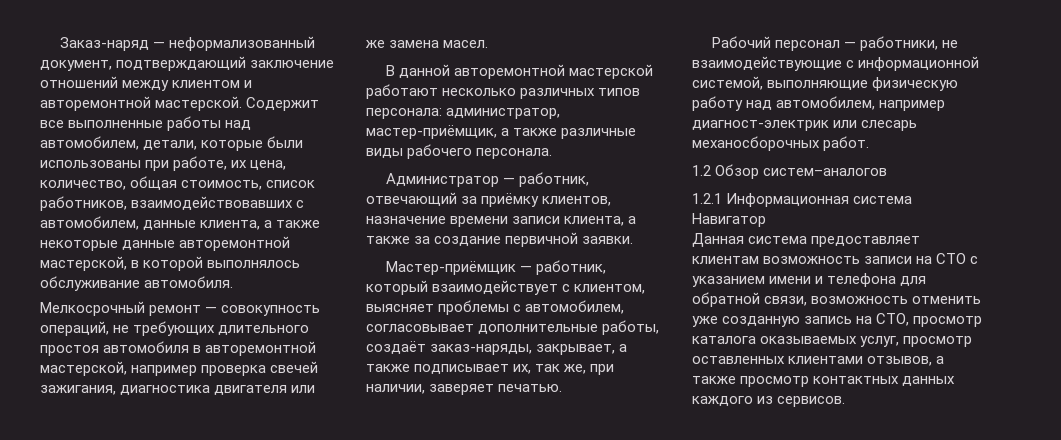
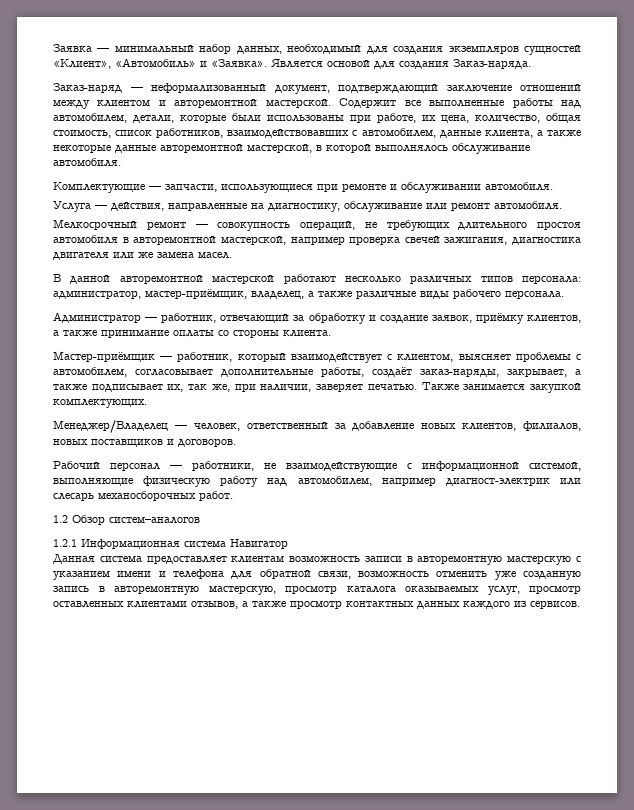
(59, 44) none -> [53,44,582,55] [53,58,531,69] Заявка — минимальный набор данных, необходимый для создания экземпляров сущностей «Клиент», «Автомобиль» и «Заявка». Является основой для создания Заказ-наряда. //
(234, 282) none -> [53,182,553,193] [53,201,562,212] // Комплектующие — запчасти, использующиеся при ремонте и обслуживании автомобиля. // Услуга — действия, направленные на диагностику, обслуживание или ремонт автомобиля.
(497, 132) none -> [251,291,304,299] владелец,
[481,193,612,207] [366,216,637,227] [366,232,634,247] приёмку клиентов, назначение времени записи клиента, а также за создание первичной заявки. -> [308,313,582,324] [53,329,331,338] обработку и создание заявок, приёмку клиентов, а также принимание оплаты со стороны клиента.
(563, 388) none -> [421,382,581,393] [53,398,147,408] [53,420,581,433] [53,439,236,447] Также занимается закупкой комплектующих. // Менеджер/Владелец — человек, ответственный за добавление новых клиентов, филиалов, новых поставщиков и договоров.
[916,253,967,264] на СТО -> [406,555,572,565] в авторемонтную мастерскую
[856,313,910,326] на СТО, -> [98,585,276,595] в авторемонтную мастерскую,

